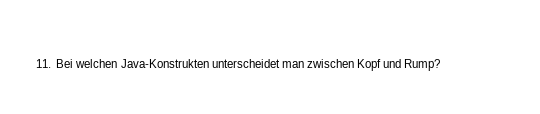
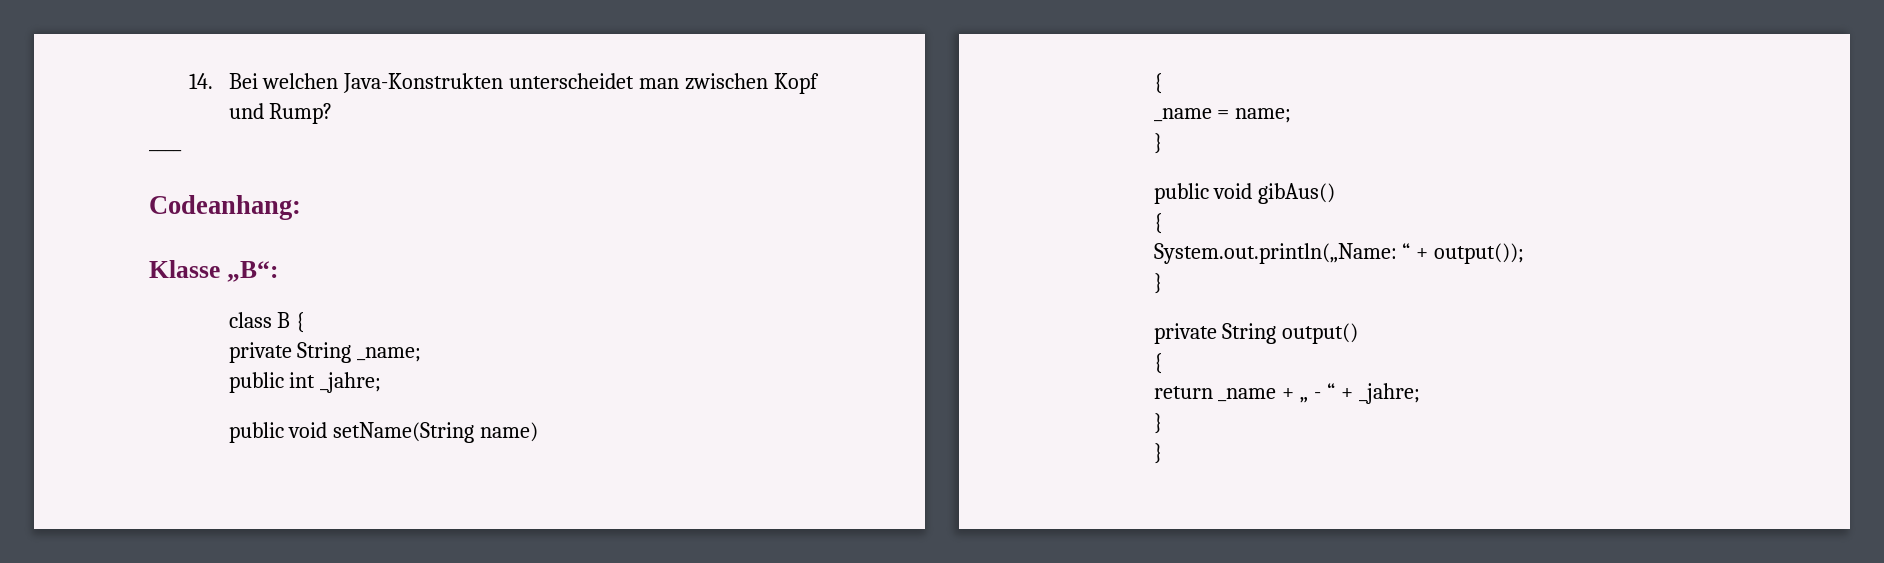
[35,59,51,68] 11. -> [188,73,213,89] 14.
(441, 65) none -> [149,149,182,152] [149,195,301,220] [149,260,278,282] [228,312,306,333] [228,342,422,363] [228,372,382,393] [228,422,539,443] [1153,73,1163,94] [1153,108,1292,123] [1153,133,1163,154] [1153,183,1336,204] [1153,213,1163,234] [1153,243,1525,264] [1153,273,1163,294] [1153,323,1359,344] [1153,353,1163,374] [1153,383,1421,404] [1153,413,1163,434] [1153,443,1163,464] // ____ // Codeanhang: // Klasse „B“: // class B { // private String _name; // public int _jahre; // public void setName(String name) // { // _name = name; // } // public void gibAus() // { // System.out.println(„Name: “ + output()); // } // private String output() // { // return _name + „ - “ + _jahre; // } // }

